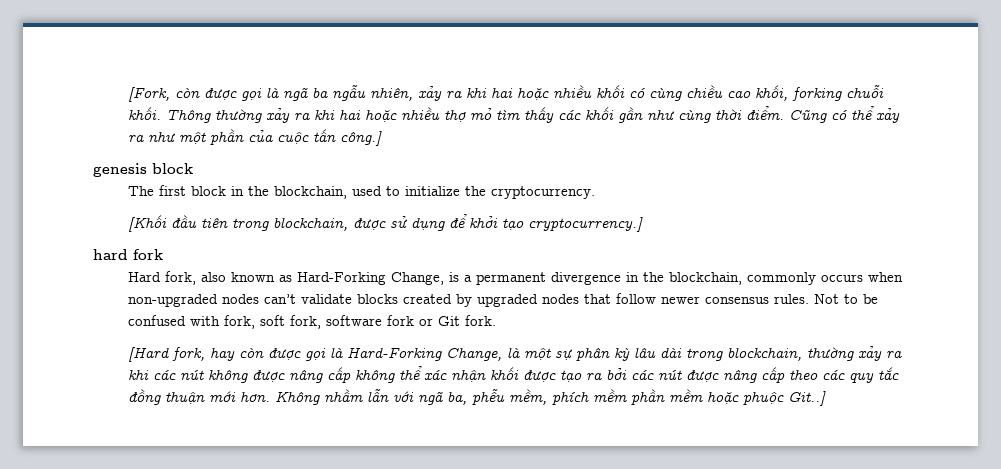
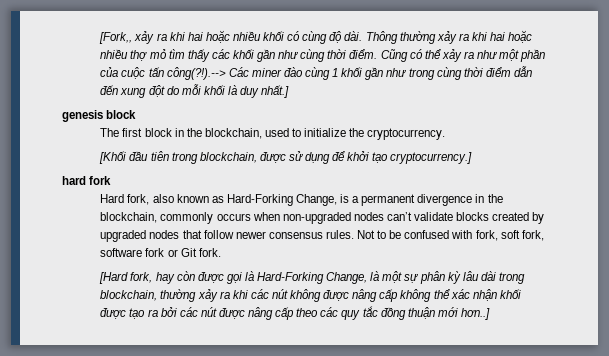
[128,85,414,102] [Fork, còn được gọi là ngã ba ngẫu nhiên, -> [99,32,133,44] [Fork,,
[686,85,885,101] [128,107,162,120] chiều cao khối, forking chuỗi khối. -> [329,31,363,43] độ dài.
[340,131,383,146] công.] -> [166,66,533,80] [100,84,290,98] công(?!).--> Các miner đào cùng 1 khối gần như trong cùng thời điểm dẫn đến xung đột do mỗi khối là duy nhất.]
[240,389,827,406] hơn. Không nhầm lẫn với ngã ba, phễu mềm, phích mềm phần mềm hoặc phuộc Git..] -> [461,308,491,320] hơn..]

